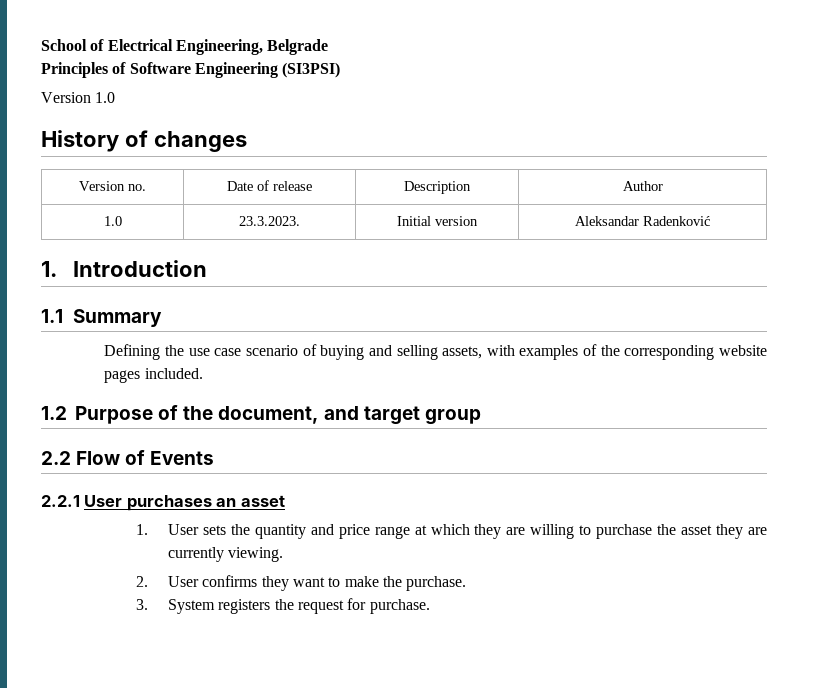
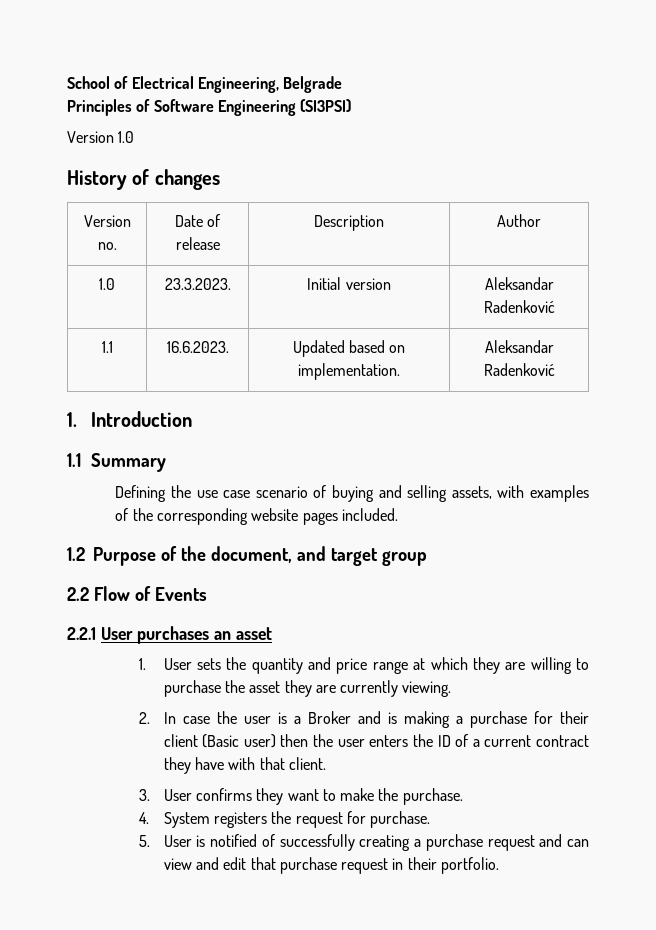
(710, 221) none -> [101,341,113,353] [166,341,229,353] [292,340,406,357] [298,363,400,380] [484,340,554,353] [483,363,555,376] // 1.1 | 16.6.2023. | Updated based on implementation. | Aleksandar Radenković
(149, 581) none -> [163,711,589,728] [163,734,590,748] [163,757,326,774] [139,789,151,801] In case the user is a Broker and is making a purchase for their client (Basic user) then the user enters the ID of a current contract they have with that client. // 3.
[136,599,149,610] 3. -> [139,812,150,824] 4.
(430, 606) none -> [139,834,589,851] [163,857,500,874] // 5. User is notified of successfully creating a purchase request and can view and edit that purchase request in their portfolio.

